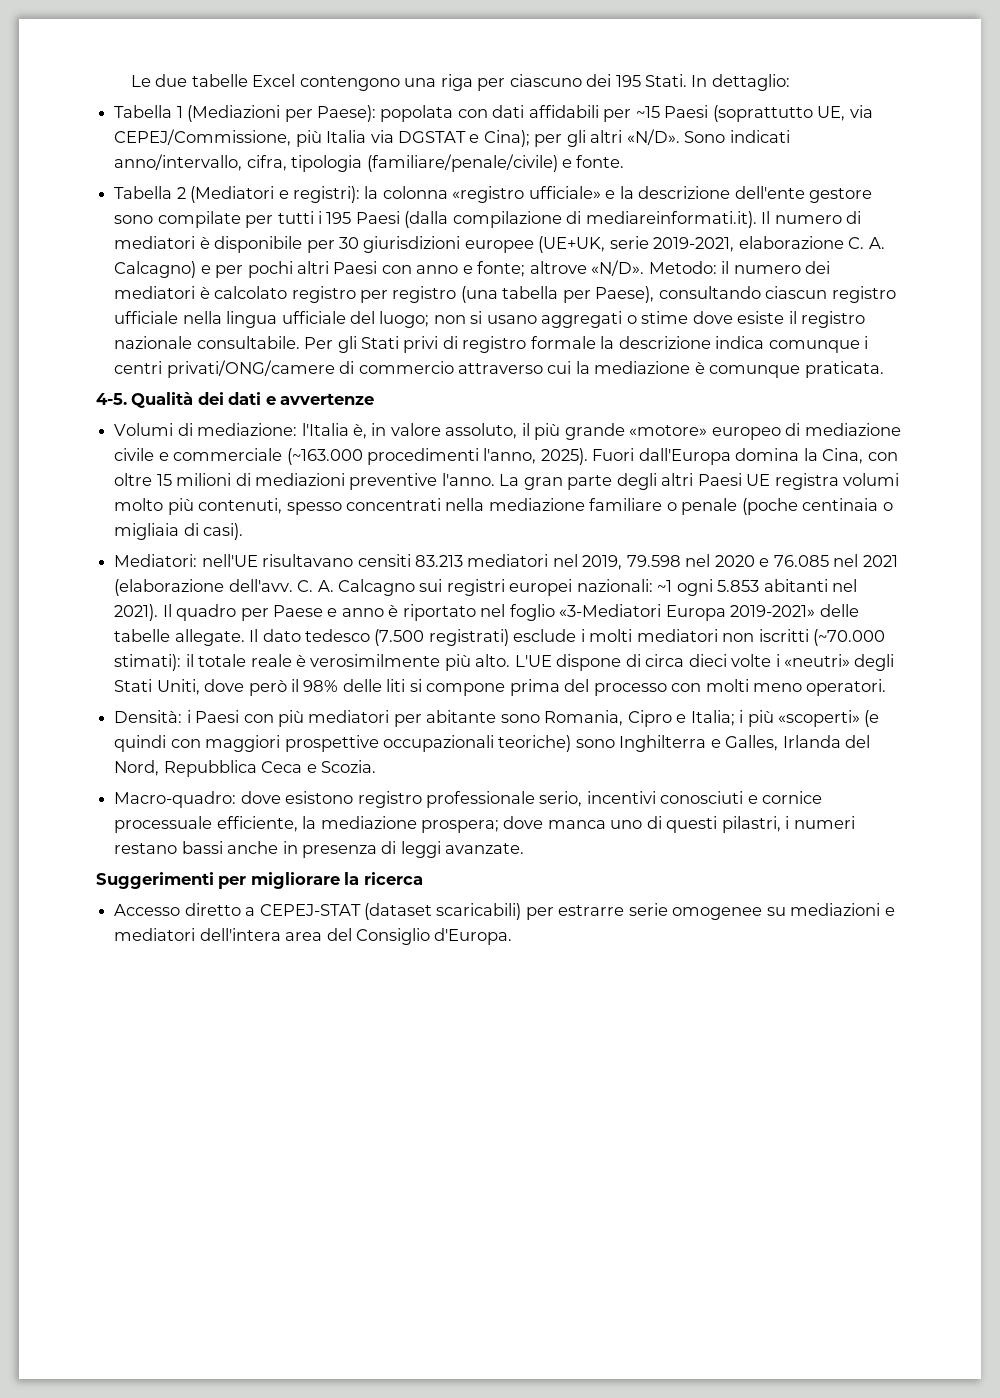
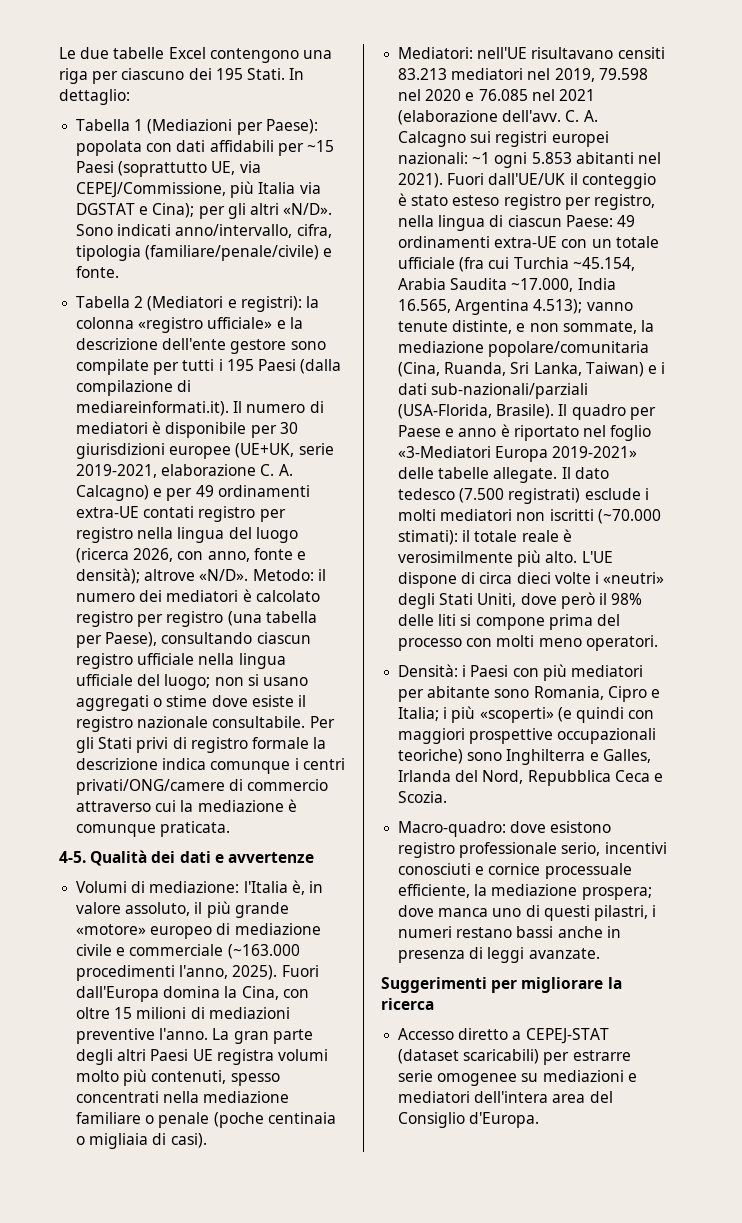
[247,261,526,278] pochi altri Paesi con anno e fonte; -> [195,485,310,497] [76,506,286,522] [76,527,298,543] [76,548,306,563] [76,568,141,584] 49 ordinamenti extra-UE contati registro per registro nella lingua del luogo (ricerca 2026, con anno, fonte e densità);
(159, 612) none -> [447,173,656,189] [398,193,655,210] [398,215,635,231] [398,236,659,248] [398,257,635,272] [398,278,616,292] [398,299,633,315] [398,320,654,334] [398,341,650,357] [398,362,666,377] [398,383,589,399] [398,404,555,419] Fuori dall'UE/UK il conteggio è stato esteso registro per registro, nella lingua di ciascun Paese: 49 ordinamenti extra-UE con un totale ufficiale (fra cui Turchia ~45.154, Arabia Saudita ~17.000, India 16.565, Argentina 4.513); vanno tenute distinte, e non sommate, la mediazione popolare/comunitaria (Cina, Ruanda, Sri Lanka, Taiwan) e i dati sub-nazionali/parziali (USA-Florida, Brasile).

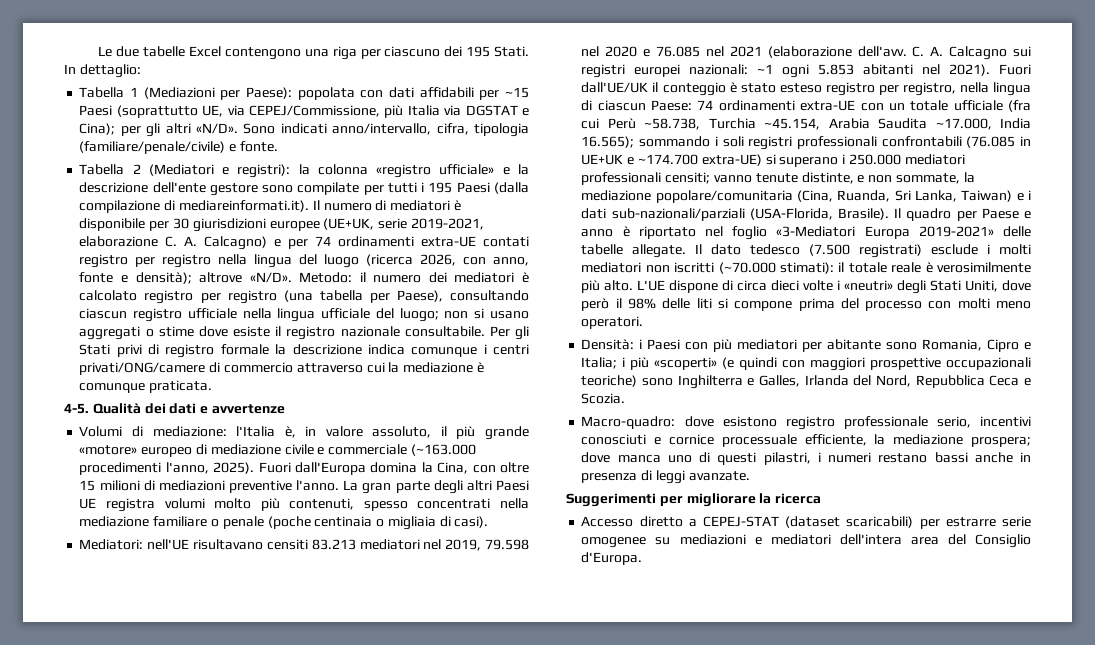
[195,485,214,497] 49 -> [315,236,332,246] 74
[616,215,635,227] 49 -> [697,100,714,110] 74
(510, 263) none -> [607,118,701,130] Perù ~58.738,
[398,299,583,315] 16.565, Argentina 4.513); -> [581,136,1031,150] [581,154,965,167] [581,172,711,185] 16.565); sommando i soli registri professionali confrontabili (76.085 in UE+UK e ~174.700 extra-UE) si superano i 250.000 mediatori professionali censiti;

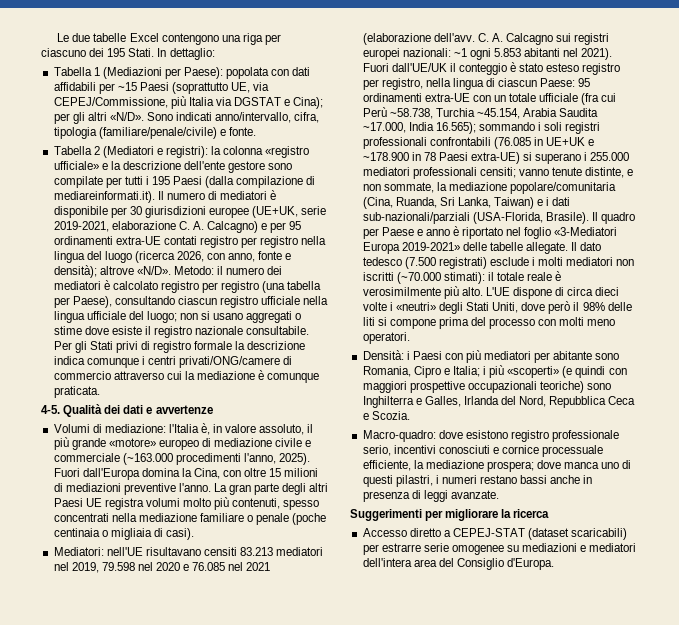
[315,236,332,246] 74 -> [289,221,302,230] 95
[697,100,714,110] 74 -> [578,78,591,87] 95
[637,154,698,165] ~174.700 -> [362,152,468,161] ~178.900 in 78 Paesi
[848,154,901,165] 250.000 -> [590,152,630,161] 255.000

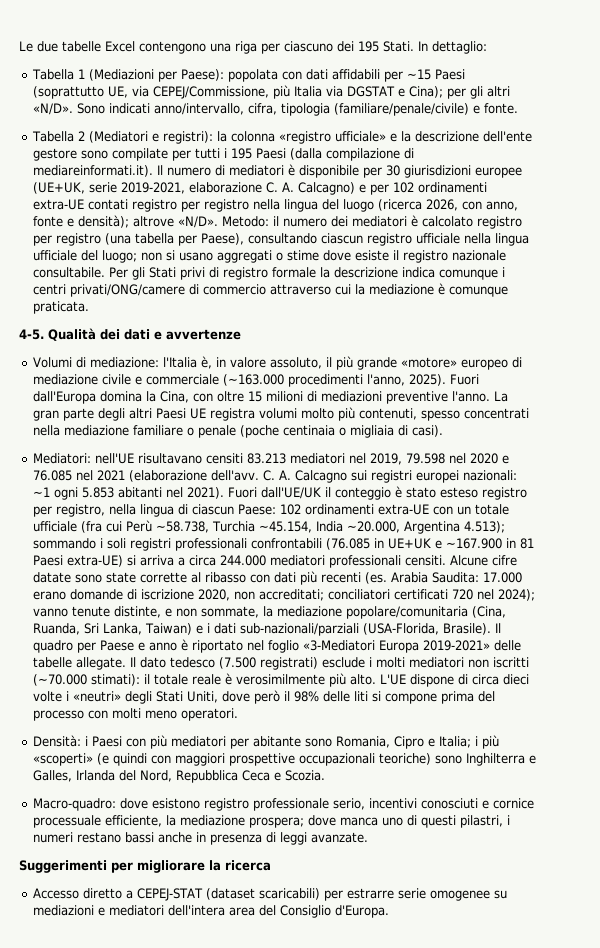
[289,221,302,230] 95 -> [392,182,414,193] 102
[578,78,591,87] 95 -> [279,504,301,515] 102
[523,108,599,117] [362,122,476,134] Arabia Saudita ~17.000, India 16.565); -> [315,521,505,534] India ~20.000, Argentina 4.513);
[362,152,630,164] [362,167,516,179] ~178.900 in 78 Paesi extra-UE) si superano i 255.000 mediatori professionali censiti; -> [445,538,534,549] [32,555,517,568] [32,571,522,585] [32,589,535,601] ~167.900 in 81 Paesi extra-UE) si arriva a circa 244.000 mediatori professionali censiti. Alcune cifre datate sono state corrette al ribasso con dati più recenti (es. Arabia Saudita: 17.000 erano domande di iscrizione 2020, non accreditati; conciliatori certificati 720 nel 2024);

